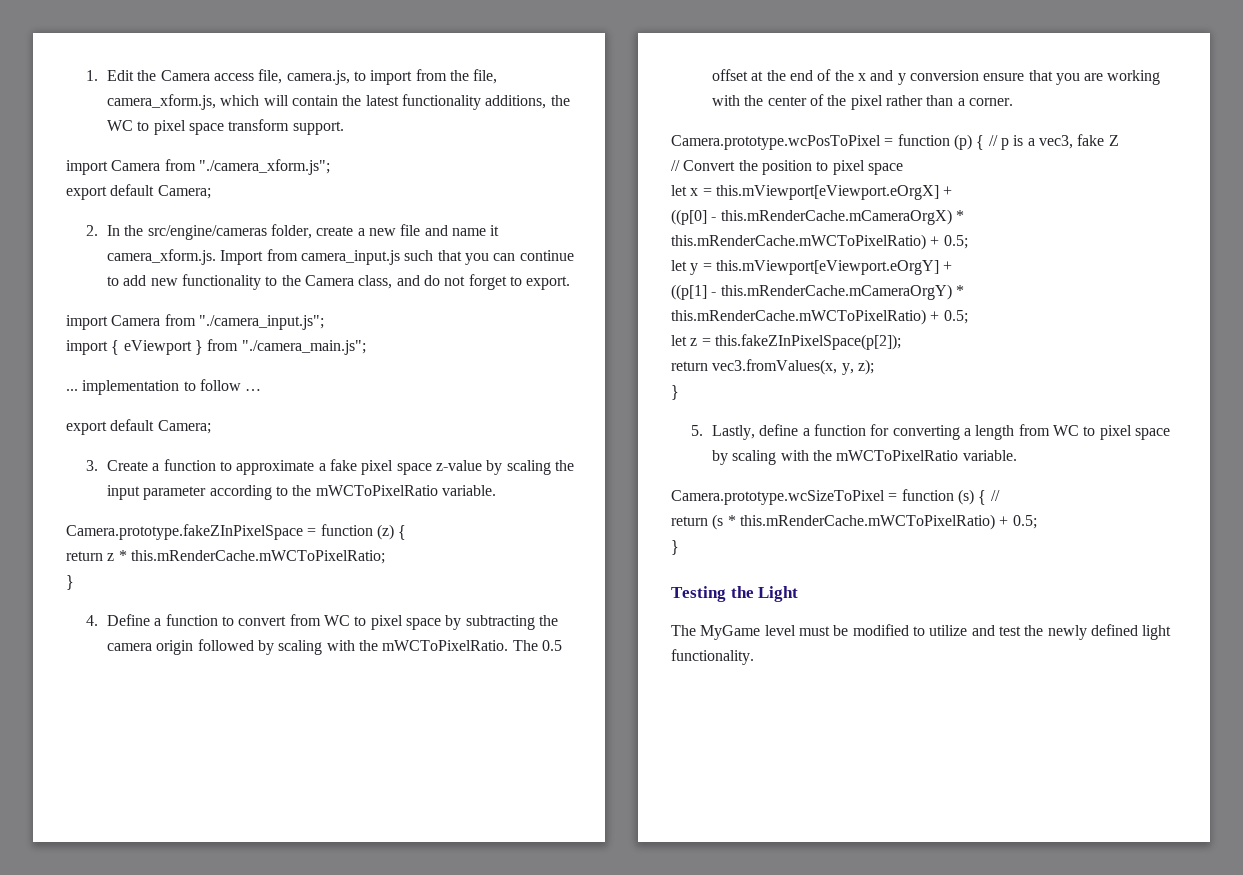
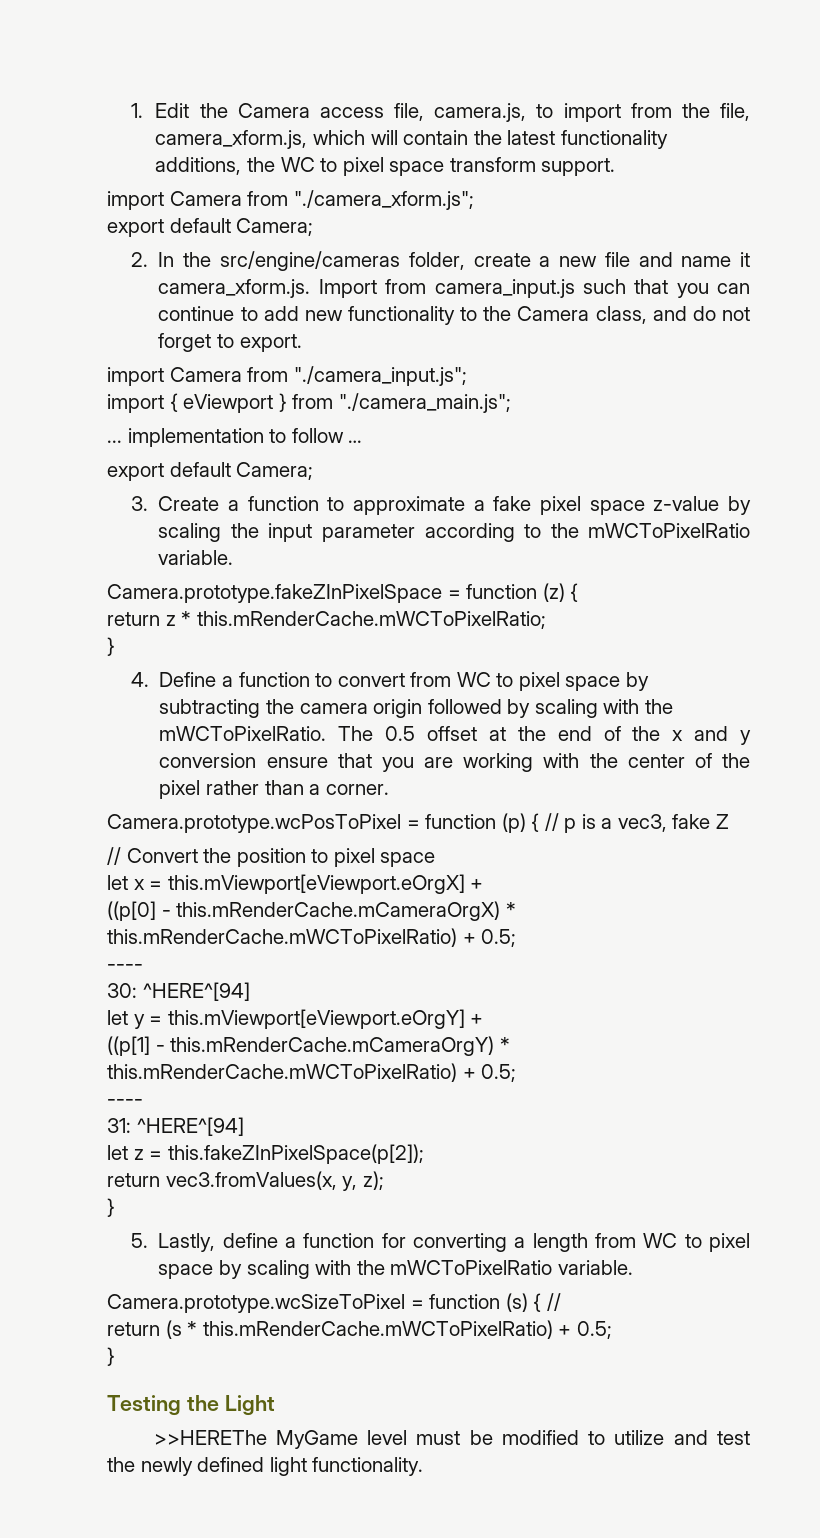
(968, 242) none -> [107,964,143,971] [107,982,250,1001] // ---- // 30: ^HERE^[94]
(968, 317) none -> [107,1099,143,1106] [107,1117,244,1136] // ---- // 31: ^HERE^[94]
[671,625,696,636] The -> [153,1430,267,1445] >>HEREThe

